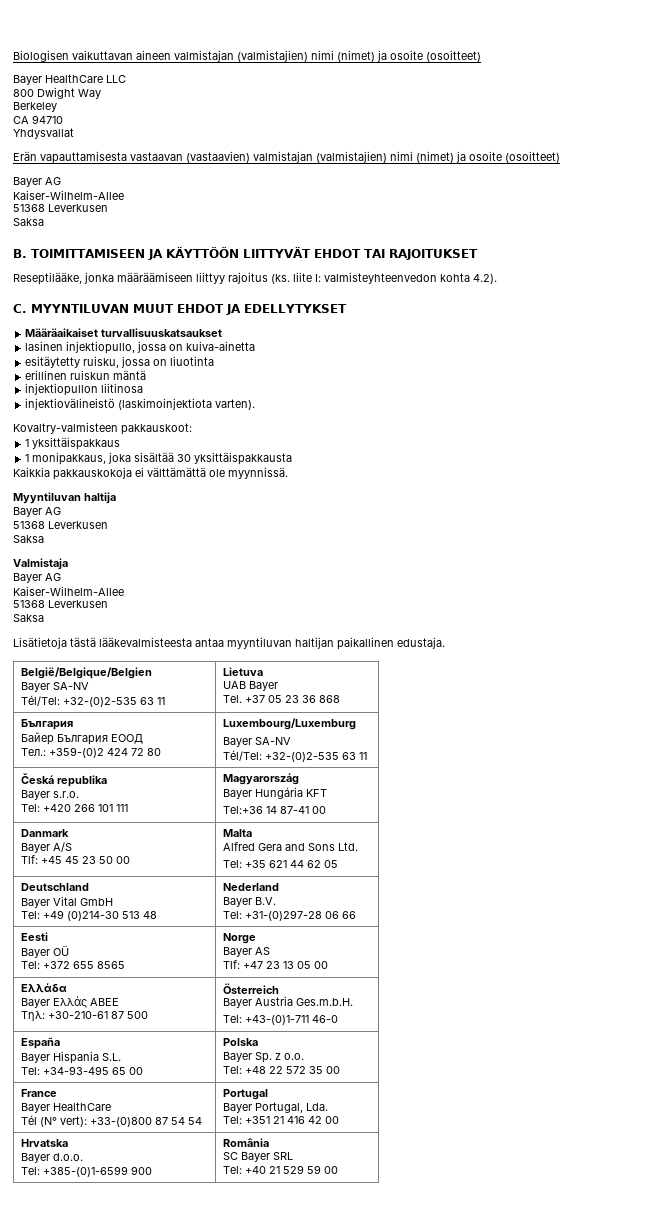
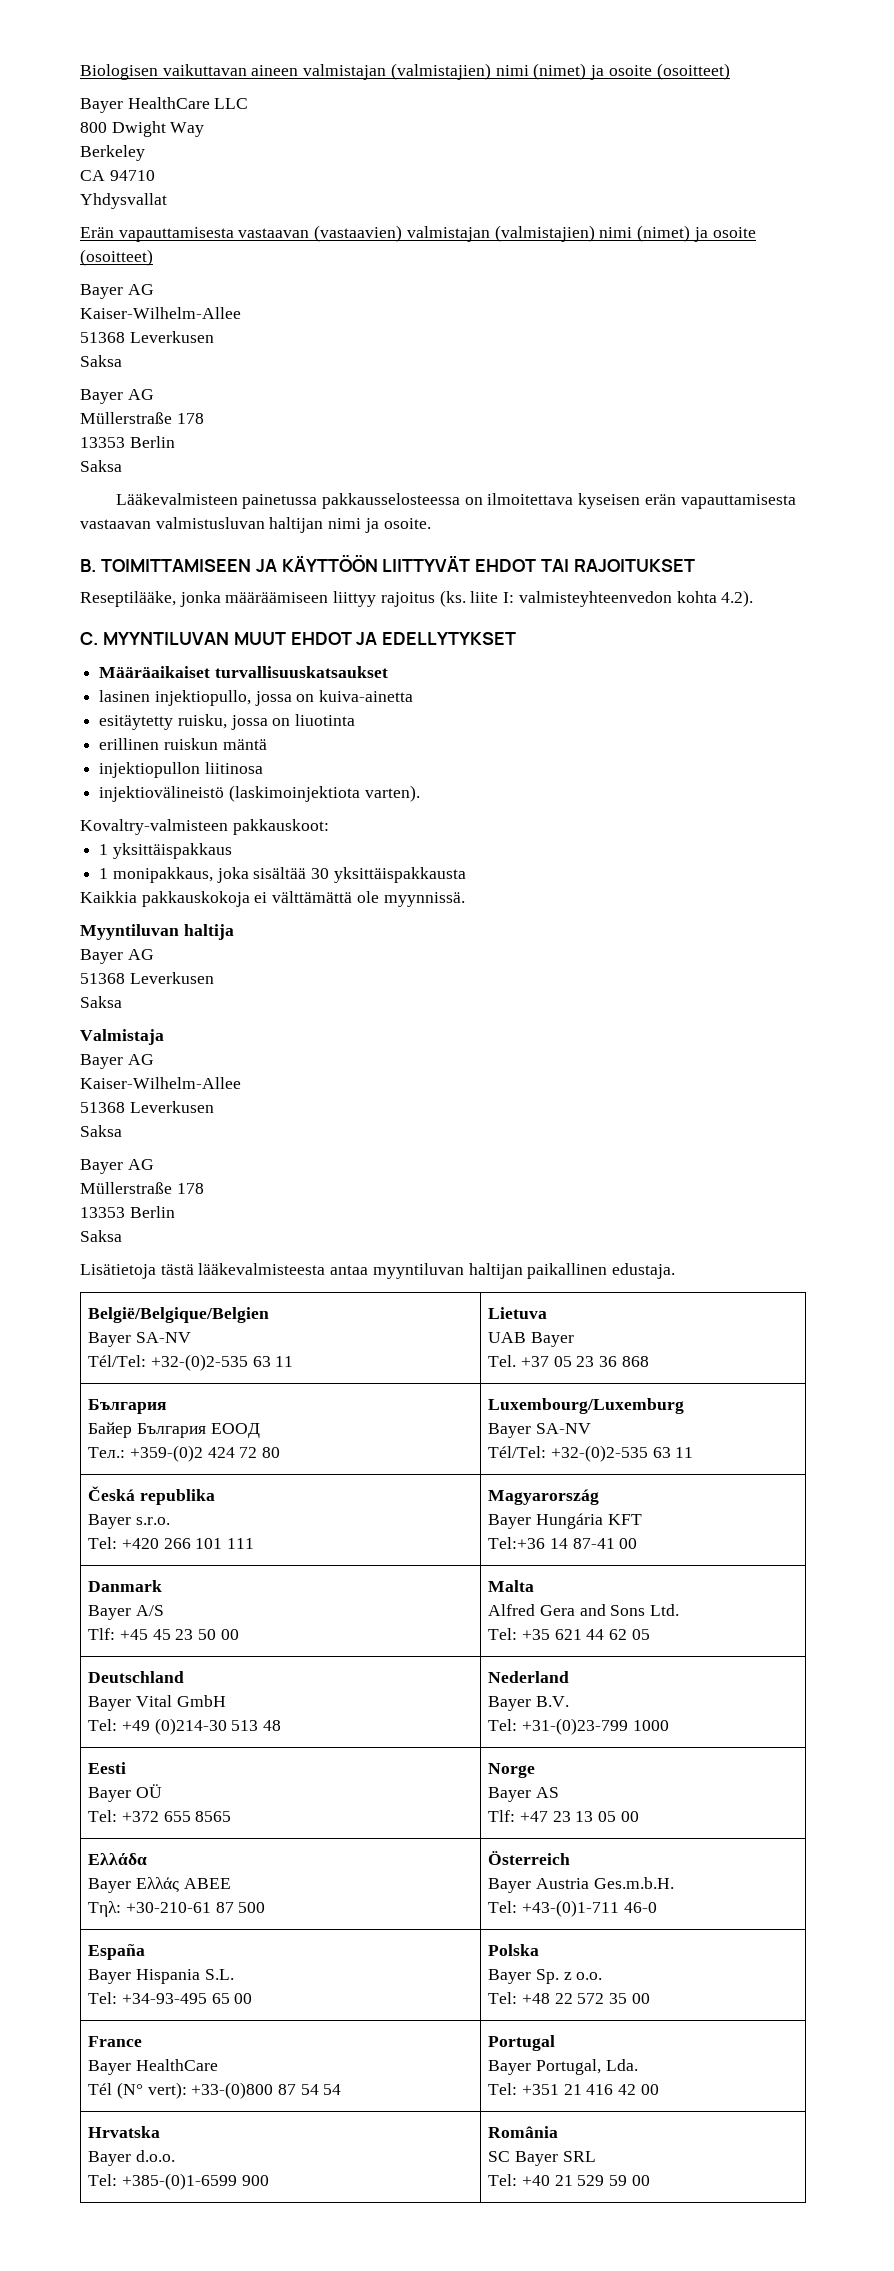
(44, 222) none -> [80,389,154,404] [80,412,204,424] [80,436,175,448] [80,460,122,472] [115,493,796,509] [80,517,431,533] // Bayer AG // Müllerstraße 178 // 13353 Berlin // Saksa // Lääkevalmisteen painetussa pakkausselosteessa on ilmoitettava kyseisen erän vapauttamisesta vastaavan valmistusluvan haltijan nimi ja osoite.
(44, 618) none -> [80,1159,154,1174] [80,1182,204,1194] [80,1206,175,1218] [80,1230,122,1242] // Bayer AG // Müllerstraße 178 // 13353 Berlin // Saksa
[244,910,356,921] +31-(0)297-28 06 66 -> [521,1718,669,1735] +31-(0)23-799 1000

